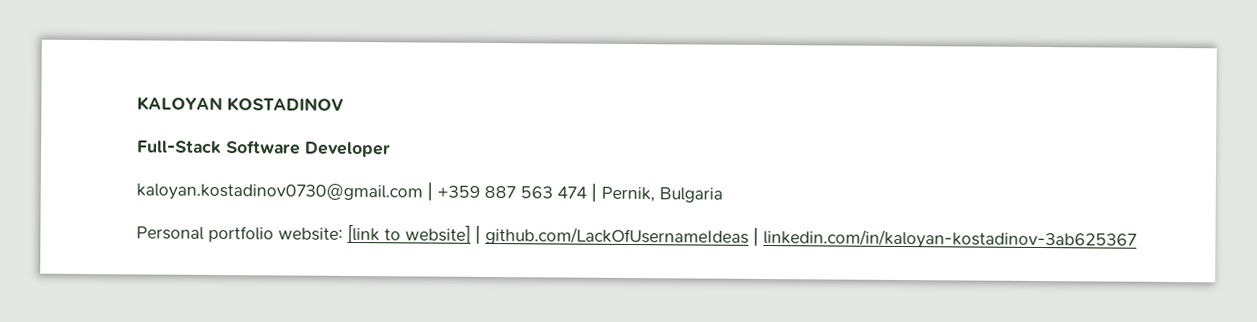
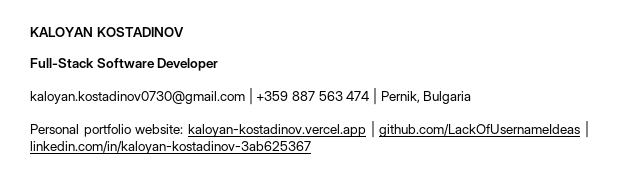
[347,224,471,244] [link to website] -> [187,124,366,137] kaloyan-kostadinov.vercel.app

